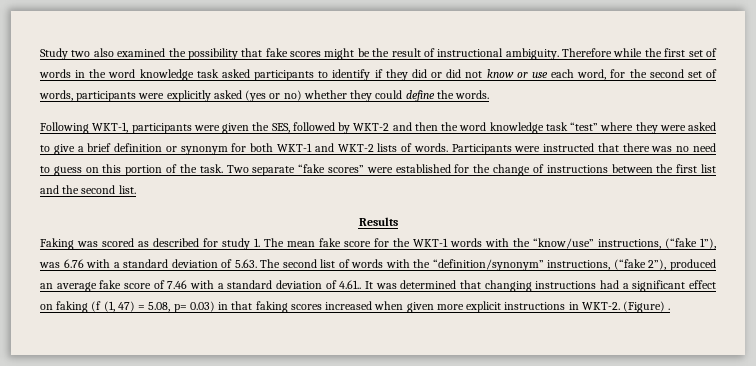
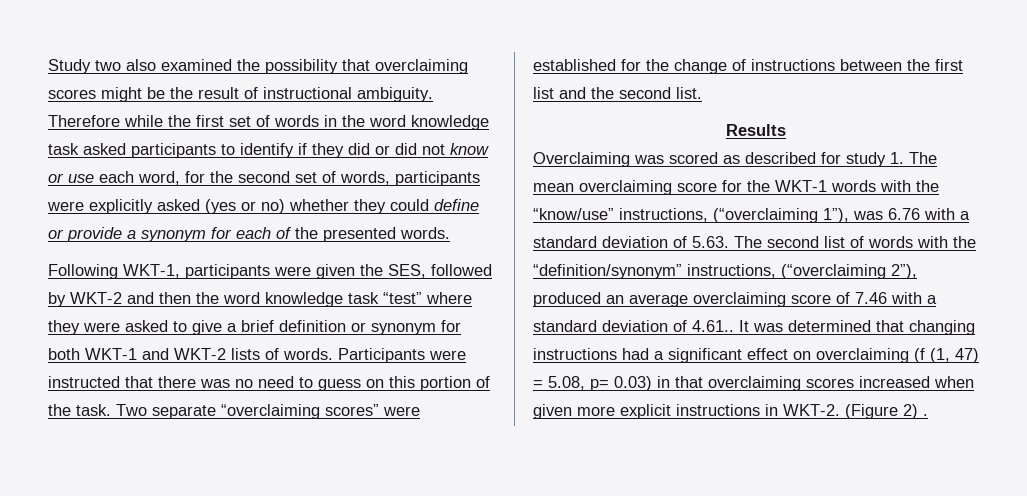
[265,48,288,57] fake -> [375,59,468,74] overclaiming
[436,90,454,99] the -> [48,227,396,242] or provide a synonym for each of the presented
[298,164,326,173] “fake -> [221,404,320,419] “overclaiming
[40,238,74,250] Faking -> [533,152,630,167] Overclaiming
[319,238,341,247] fake -> [579,180,672,195] overclaiming
[665,238,697,249] (“fake -> [713,208,818,223] (“overclaiming
[613,259,646,270] (“fake -> [781,264,886,279] (“overclaiming
[99,280,122,289] fake -> [693,292,786,307] overclaiming
[56,301,89,313] faking -> [816,348,909,363] overclaiming
[255,301,288,313] faking -> [708,376,801,391] overclaiming
[623,301,666,313] (Figure) -> [845,404,918,419] (Figure 2)

